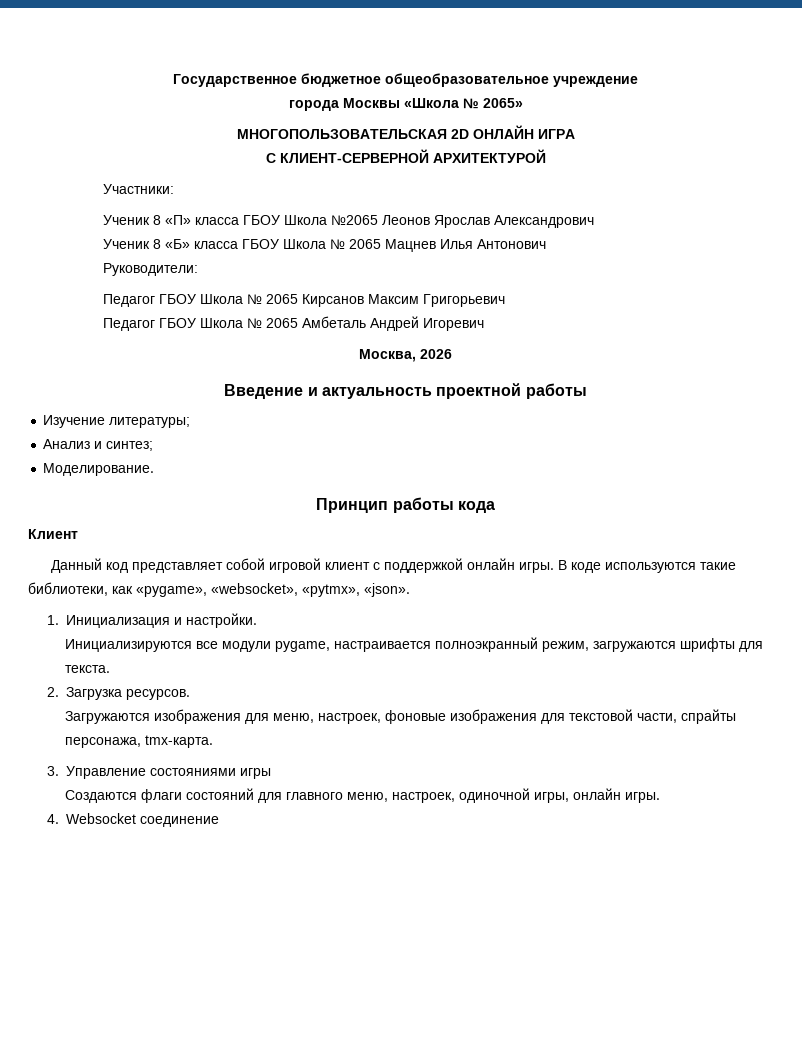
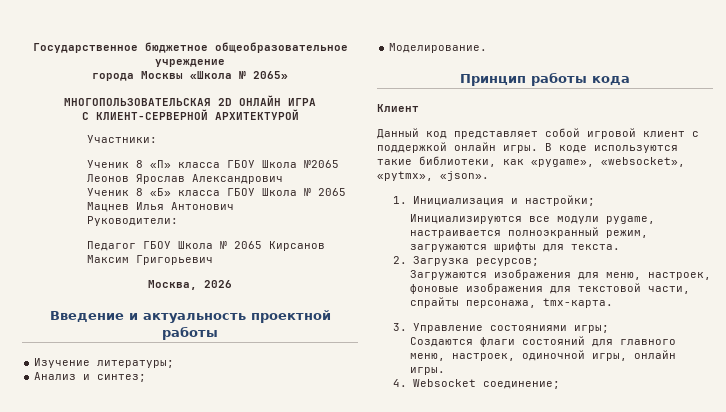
[102,316,484,331] // Педагог ГБОУ Школа № 2065 Амбеталь Андрей Игоревич -> (214, 260) none
[185,613,257,628] настройки. -> [524,195,595,206] настройки;
[125,689,190,700] ресурсов. -> [475,258,539,266] ресурсов;
[239,768,271,779] игры -> [573,325,609,333] игры;
[139,816,219,827] соединение -> [482,381,560,389] соединение;

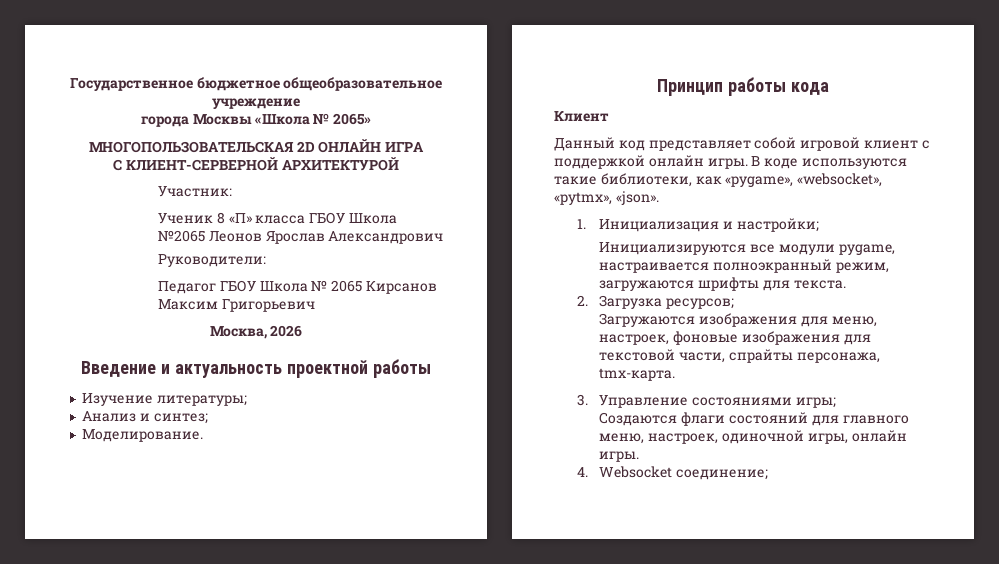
[87,135,158,143] Участники: -> [157,186,232,197] Участник:
[87,188,347,196] [87,202,235,212] // Ученик 8 «Б» класса ГБОУ Школа № 2065 Мацнев Илья Антонович -> (444, 237) none

